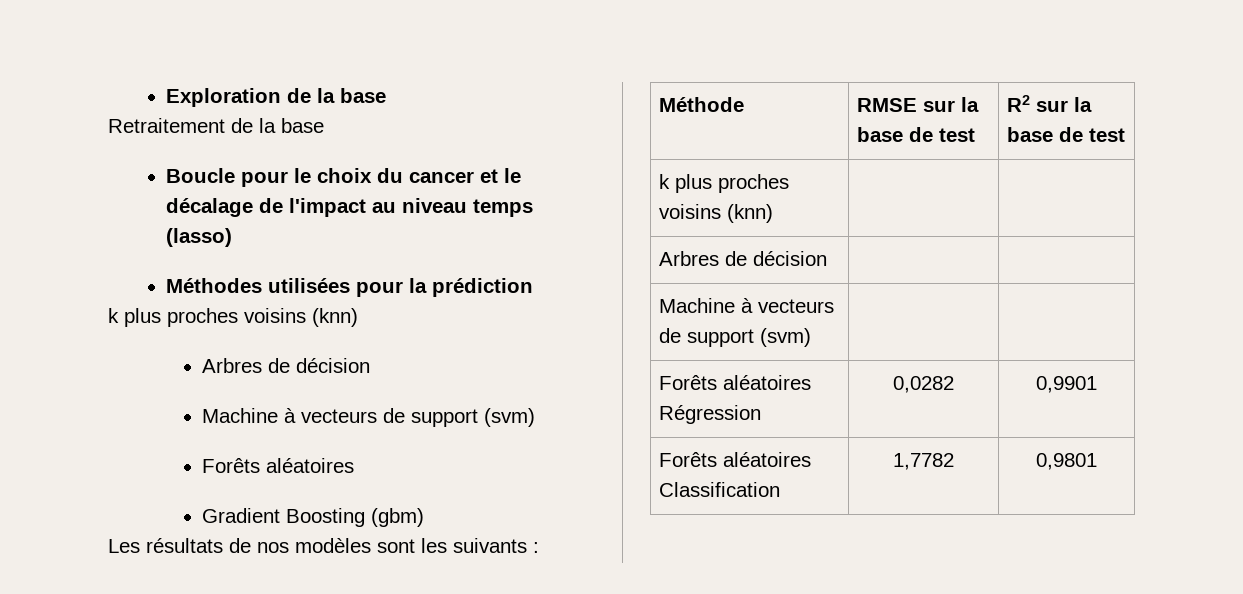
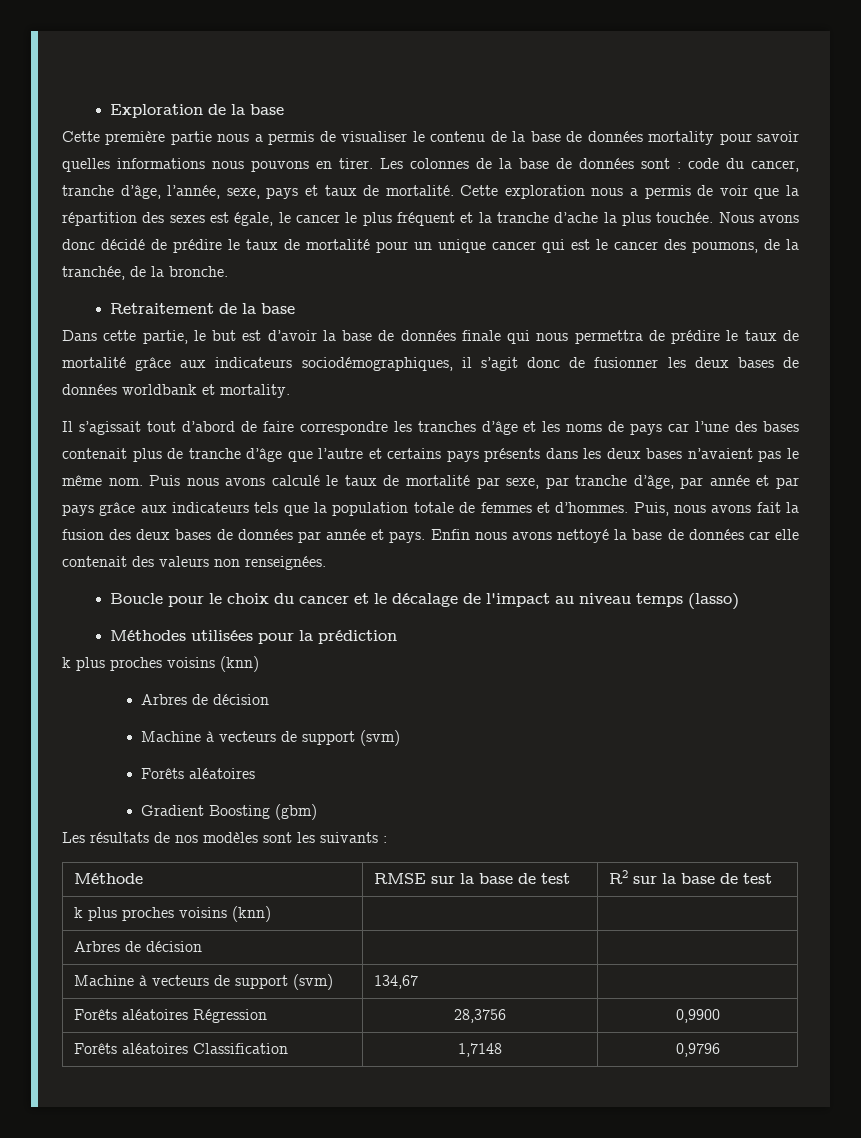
[108,118,324,133] Retraitement de la base -> [62,131,800,145] [62,158,799,172] [62,185,800,199] [62,212,800,226] [62,239,799,253] [62,266,228,280] [110,303,296,314] [62,330,800,344] [62,357,800,371] [62,384,290,398] [62,421,800,435] [62,448,799,462] [62,475,799,489] [62,502,800,516] [62,529,799,543] [62,556,326,570] Cette première partie nous a permis de visualiser le contenu de la base de données mortality pour savoir quelles informations nous pouvons en tirer. Les colonnes de la base de données sont : code du cancer, tranche d’âge, l’année, sexe, pays et taux de mortalité. Cette exploration nous a permis de voir que la répartition des sexes est égale, le cancer le plus fréquent et la tranche d’ache la plus touchée. Nous avons donc décidé de prédire le taux de mortalité pour un unique cancer qui est le cancer des poumons, de la tranchée, de la bronche. // Retraitement de la base // Dans cette partie, le but est d’avoir la base de données finale qui nous permettra de prédire le taux de mortalité grâce aux indicateurs sociodémographiques, il s’agit donc de fusionner les deux bases de données worldbank et mortality. // Il s’agissait tout d’abord de faire correspondre les tranches d’âge et les noms de pays car l’une des bases contenait plus de tranche d’âge que l’autre et certains pays présents dans les deux bases n’avaient pas le même nom. Puis nous avons calculé le taux de mortalité par sexe, par tranche d’âge, par année et par pays grâce aux indicateurs tels que la population totale de femmes et d’hommes. Puis, nous avons fait la fusion des deux bases de données par année et pays. Enfin nous avons nettoyé la base de données car elle contenait des valeurs non renseignées.
(812, 337) none -> [374,975,419,989] 134,67
[893,376,954,393] [1036,376,1097,393] 0,0282 | 0,9901 -> [454,1009,506,1023] [675,1009,720,1023] 28,3756 | 0,9900
[893,453,954,470] [1036,453,1097,470] 1,7782 | 0,9801 -> [458,1043,502,1057] [675,1043,720,1057] 1,7148 | 0,9796

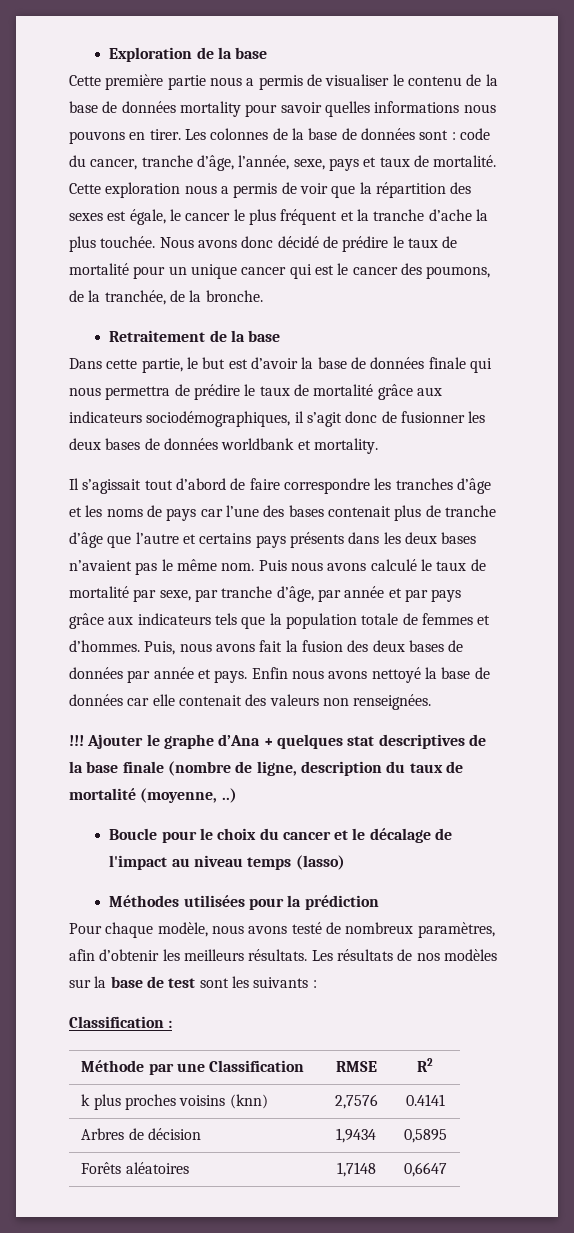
(326, 563) none -> [69,734,486,749] [69,761,463,776] [69,788,237,803] // !!! Ajouter le graphe d’Ana + quelques stat descriptives de la base finale (nombre de ligne, description du taux de mortalité (moyenne, ..)
[62,656,259,672] [141,694,270,705] [141,730,401,746] [141,768,256,779] [141,804,318,820] k plus proches voisins (knn) // Arbres de décision // Machine à vecteurs de support (svm) // Forêts aléatoires // Gradient Boosting (gbm) // -> [69,922,495,938] [69,949,308,961] Pour chaque modèle, nous avons testé de nombreux paramètres, afin d’obtenir les meilleurs résultats.
[263,832,387,843] [74,873,144,884] [374,873,571,884] [609,870,773,884] sont les suivants : // Méthode | RMSE sur la base de test | R2 sur la base de test -> [69,976,317,988] [69,1016,173,1028] [81,1060,305,1075] [335,1061,377,1072] [417,1058,433,1072] sur la base de test sont les suivants : // Classification : // Méthode par une Classification | RMSE | R2
(272, 914) | -> [334,1094,378,1109] [405,1094,445,1106] 2,7576 | 0.4141
[74,974,334,990] [374,975,419,989] [74,1009,268,1023] [454,1009,506,1023] [675,1009,720,1023] [74,1043,289,1054] | // Machine à vecteurs de support (svm) | 134,67 | // Forêts aléatoires Régression | 28,3756 | 0,9900 // Forêts aléatoires Classification -> [336,1128,376,1143] [403,1129,447,1143] [81,1162,189,1174] 1,9434 | 0,5895 // Forêts aléatoires
[675,1043,720,1057] 0,9796 -> [403,1162,447,1177] 0,6647

